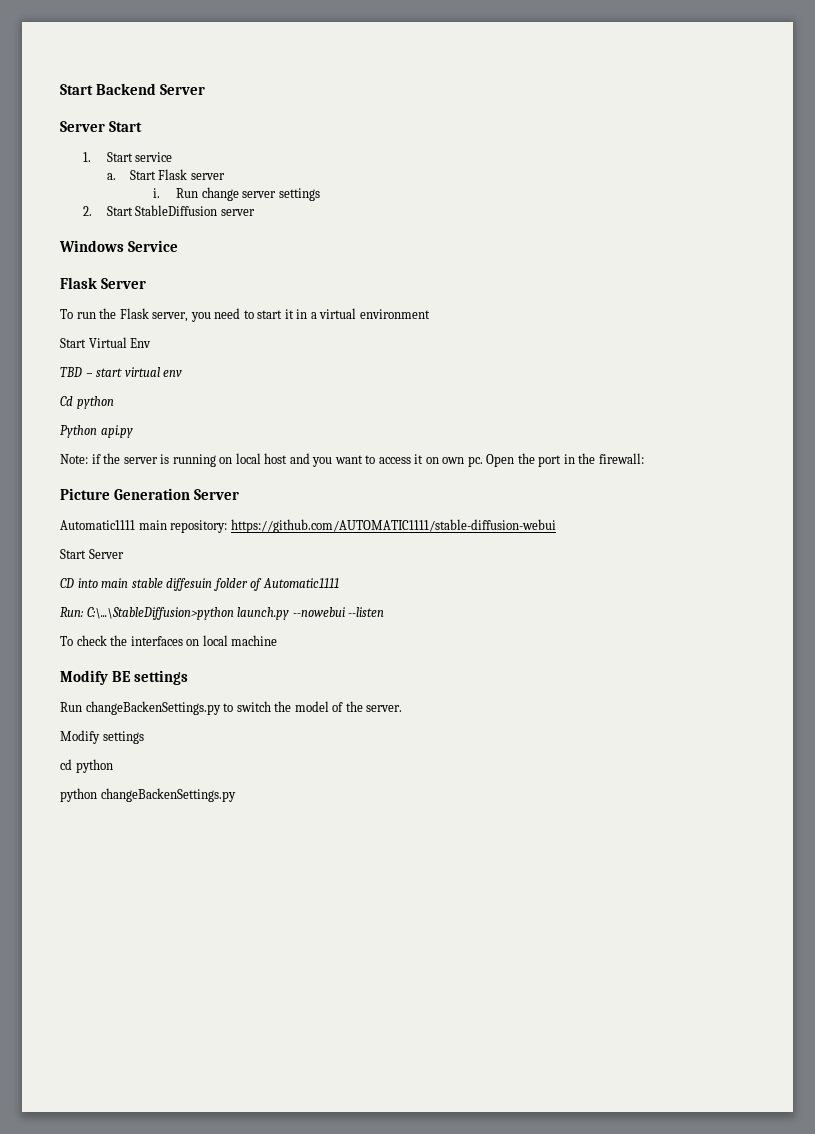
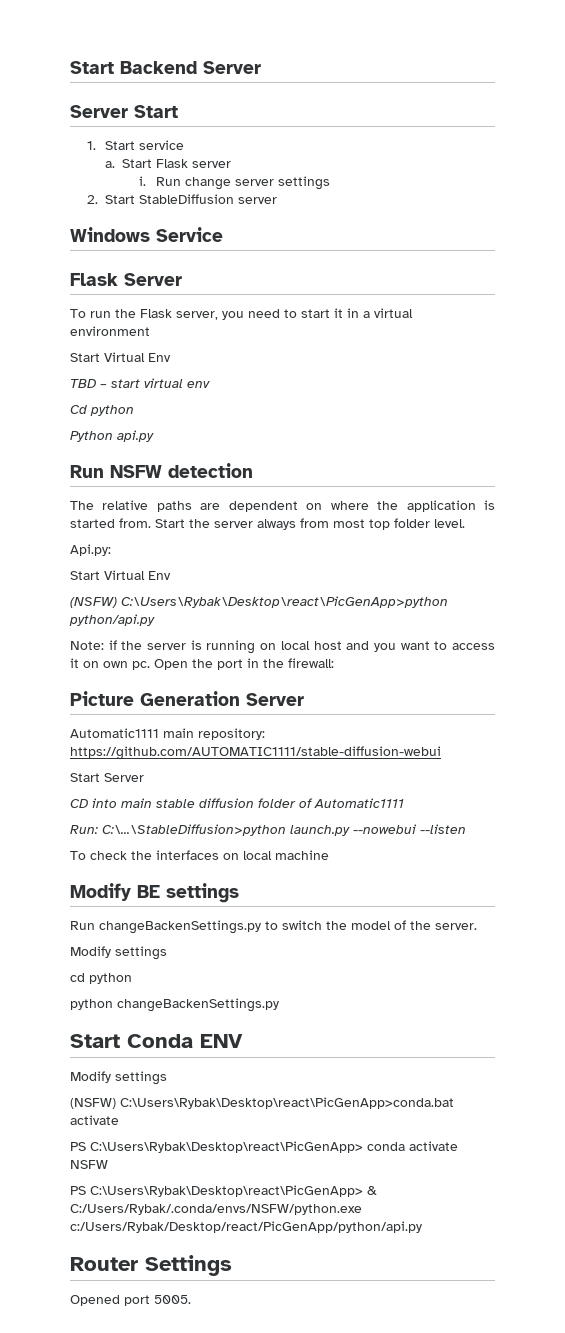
(133, 431) none -> [70,463,253,478] [70,500,496,512] [70,518,465,530] [70,544,111,556] [70,570,171,580] [70,596,448,608] [69,614,155,626] // Run NSFW detection // The relative paths are dependent on where the application is started from. Start the server always from most top folder level. // Api.py: // Start Virtual Env // (NSFW) C:\Users\Rybak\Desktop\react\PicGenApp>python python/api.py
[166,578,213,591] diffesuin -> [199,798,254,808] diffusion
(236, 795) none -> [70,1034,243,1048] [70,1071,167,1085] [70,1097,454,1109] [70,1115,119,1125] [70,1141,458,1153] [70,1160,108,1169] [70,1185,377,1197] [70,1204,362,1215] [70,1221,422,1233] [70,1255,232,1276] [70,1295,191,1306] // Start Conda ENV // Modify settings // (NSFW) C:\Users\Rybak\Desktop\react\PicGenApp>conda.bat activate // PS C:\Users\Rybak\Desktop\react\PicGenApp> conda activate NSFW // PS C:\Users\Rybak\Desktop\react\PicGenApp> & C:/Users/Rybak/.conda/envs/NSFW/python.exe c:/Users/Rybak/Desktop/react/PicGenApp/python/api.py // Router Settings // Opened port 5005.

